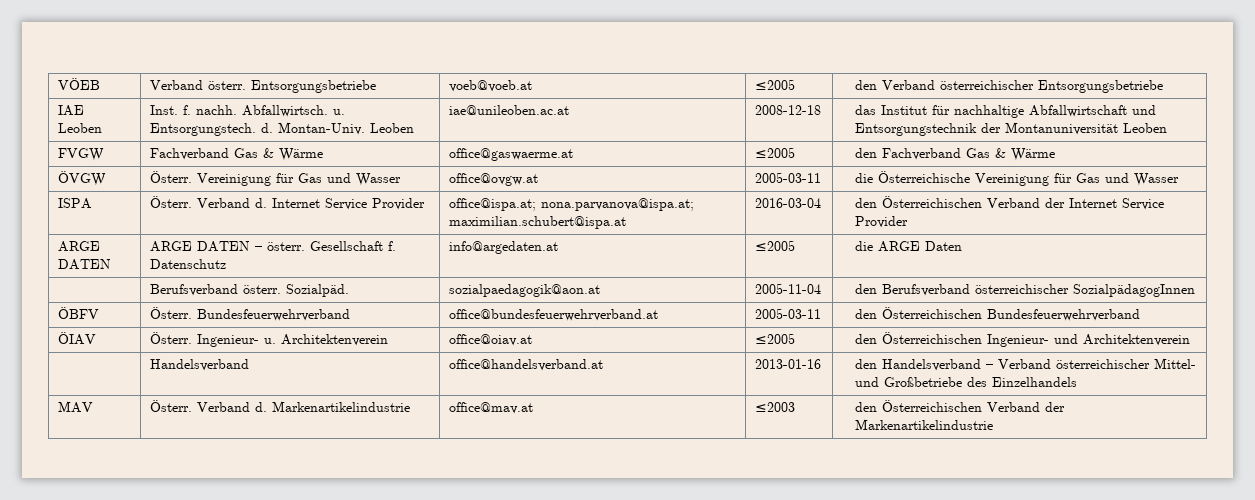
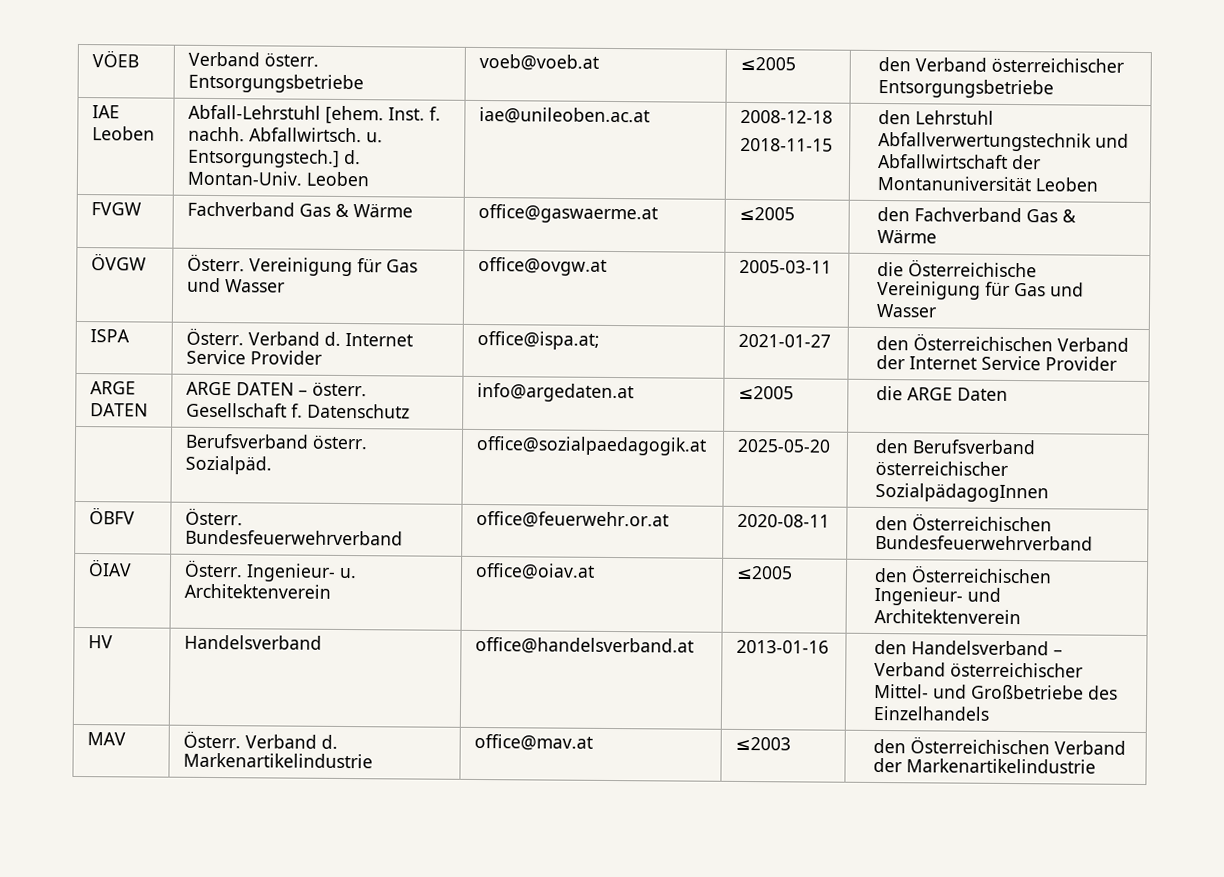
(103, 128) none -> [188,104,385,125] Abfall-Lehrstuhl [ehem.
[150,123,257,136] Entsorgungstech. -> [188,148,341,168] Entsorgungstech.]
[855,105,1157,118] [855,123,978,136] | das Institut für nachhaltige Abfallwirtschaft und Entsorgungstechnik -> [740,137,834,152] [877,109,994,125] [877,131,1129,152] [877,153,1008,169] // 2018-11-15 | den Lehrstuhl Abfallverwertungstechnik und Abfallwirtschaft
[541,198,695,211] [449,216,627,229] [755,198,822,208] nona.parvanova@ispa.at; maximilian.schubert@ispa.at | 2016-03-04 -> [738,333,832,348] | 2021-01-27
[449,284,601,297] [755,283,822,294] sozialpaedagogik@aon.at | 2005-11-04 -> [476,435,708,456] [737,438,831,453] office@sozialpaedagogik.at | 2025-05-20
[449,309,659,321] [755,308,822,319] office@bundesfeuerwehrverband.at | 2005-03-11 -> [476,510,670,529] [737,513,831,528] office@feuerwehr.or.at | 2020-08-11
(1191, 340) none -> [88,635,114,649] HV

